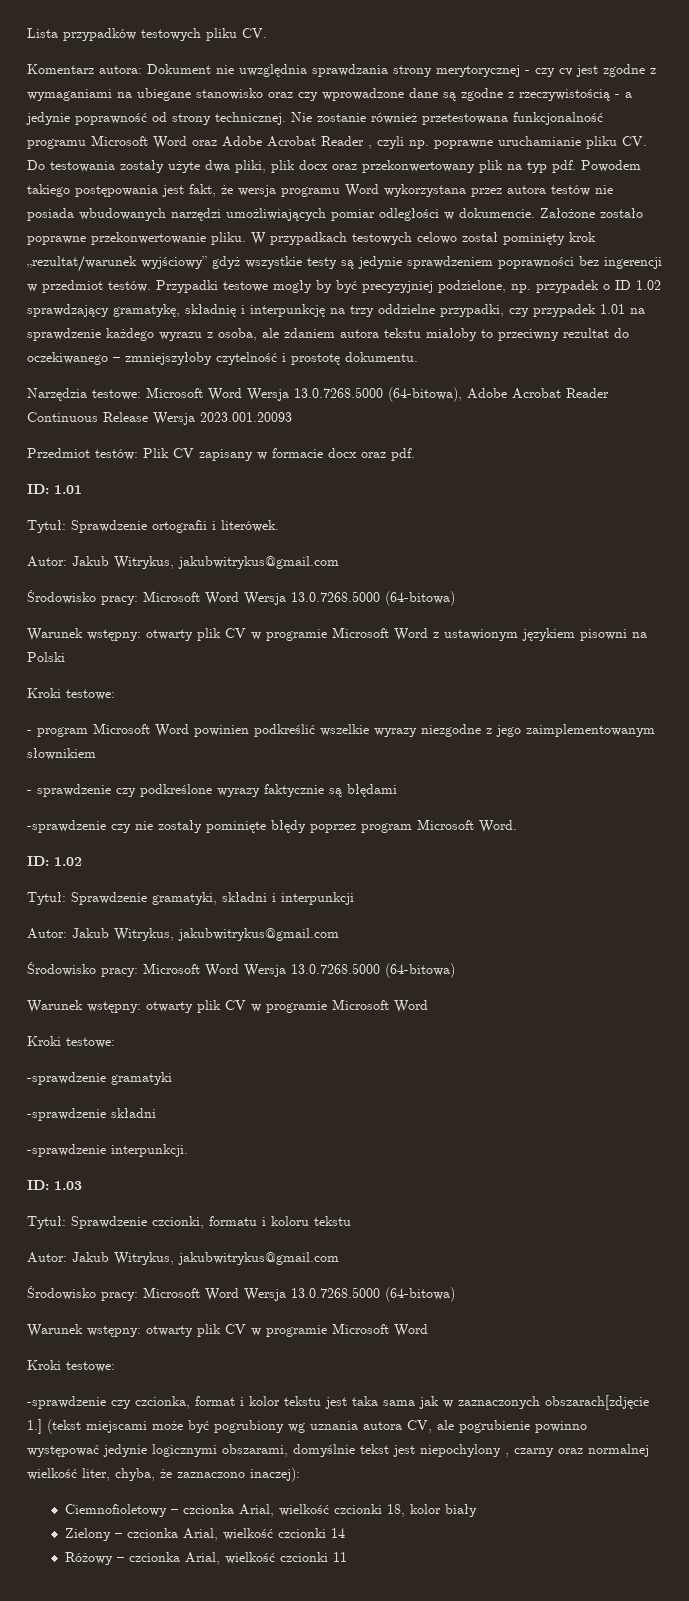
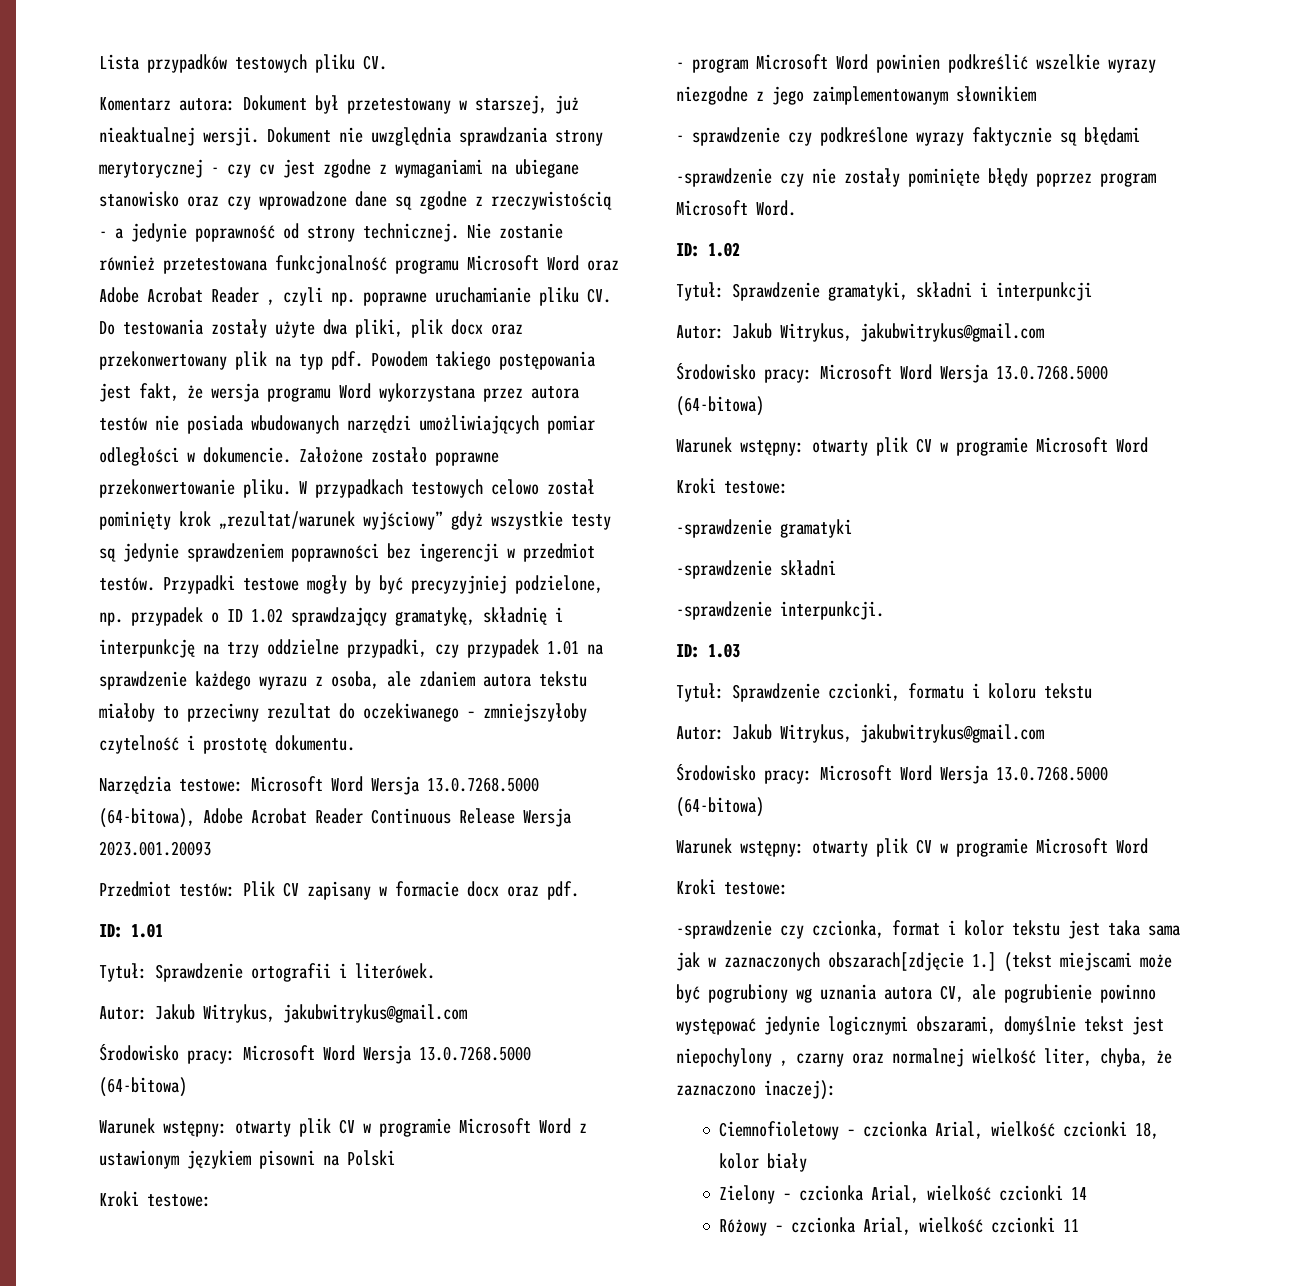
(211, 69) none -> [315,95,579,114] [99,127,331,146] był przetestowany w starszej, już nieaktualnej wersji. Dokument

